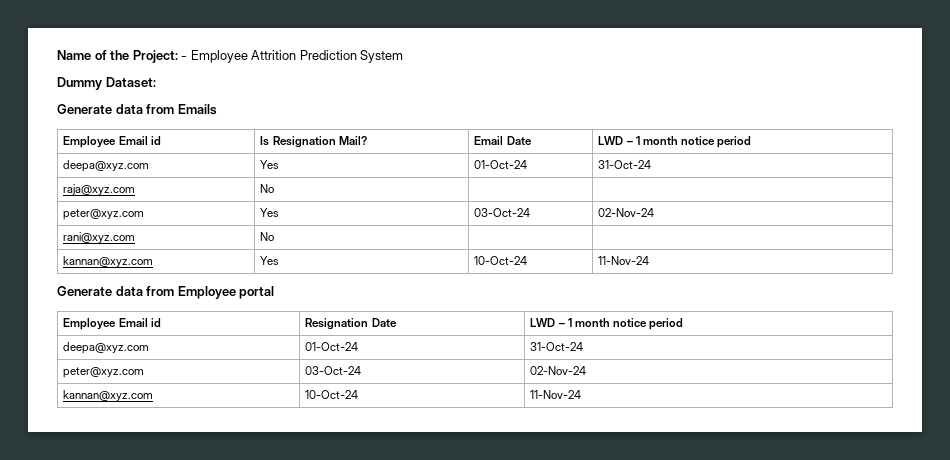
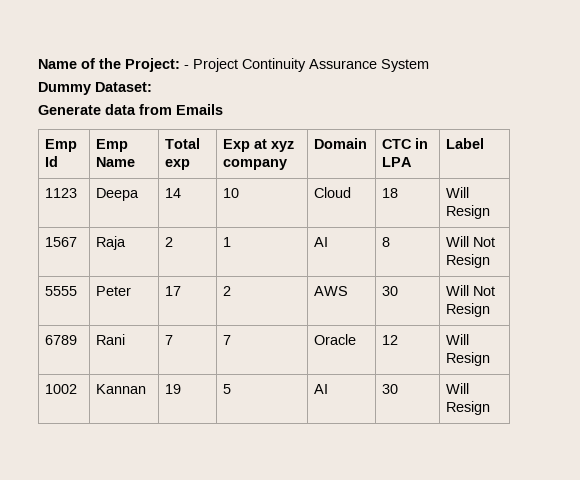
[190,50,357,63] Employee Attrition Prediction -> [193,58,377,72] Project Continuity Assurance
[63,136,161,148] [260,136,367,148] [474,136,532,145] [598,136,751,148] [63,160,150,172] [260,160,280,169] [474,160,528,169] [598,160,652,169] [63,184,136,195] [260,184,275,193] [63,209,145,220] [260,208,280,217] [474,208,531,217] [598,208,655,217] [63,232,136,243] [260,232,275,241] [63,256,154,267] [260,256,280,265] [474,256,528,265] [598,256,650,265] [57,286,275,299] [63,318,161,330] [305,318,397,330] [530,318,683,330] [63,342,150,354] [305,342,359,351] [530,342,584,351] [63,367,145,378] [305,366,362,375] [530,366,587,375] [63,390,154,401] [305,390,359,399] [530,390,582,399] Employee Email id | Is Resignation Mail? | Email Date | LWD – 1 month notice period // deepa@xyz.com | Yes | 01-Oct-24 | 31-Oct-24 // raja@xyz.com | No | | // peter@xyz.com | Yes | 03-Oct-24 | 02-Nov-24 // rani@xyz.com | No | | // kannan@xyz.com | Yes | 10-Oct-24 | 11-Nov-24 // Generate data from Employee portal // Employee Email id | Resignation Date | LWD – 1 month notice period // deepa@xyz.com | 01-Oct-24 | 31-Oct-24 // peter@xyz.com | 03-Oct-24 | 02-Nov-24 // kannan@xyz.com | 10-Oct-24 | 11-Nov-24 -> [45,139,78,152] [45,156,59,167] [96,139,129,152] [96,157,136,167] [165,138,201,149] [165,159,191,170] [223,139,295,152] [223,159,288,170] [314,138,368,149] [382,138,429,149] [382,157,413,167] [446,138,485,149] [45,188,78,198] [96,188,140,201] [165,188,182,198] [223,188,240,198] [314,187,352,198] [382,188,399,198] [446,187,470,198] [446,205,491,219] [45,237,78,247] [96,236,127,250] [165,237,174,247] [223,237,232,247] [314,237,329,247] [382,237,391,247] [446,236,496,247] [446,254,491,268] [45,286,78,296] [96,286,132,296] [165,286,182,296] [223,286,232,296] [314,286,349,296] [382,286,399,296] [446,285,496,296] [446,303,491,317] [45,335,78,345] [96,334,126,345] [165,335,174,345] [223,335,232,345] [314,334,357,345] [382,335,399,345] [446,334,470,345] [446,352,491,366] [45,384,78,394] [96,384,147,394] [165,384,182,394] [223,384,232,394] [314,384,329,394] [382,384,399,394] [446,383,470,394] [446,401,491,415] Emp Id | Emp Name | Total exp | Exp at xyz company | Domain | CTC in LPA | Label // 1123 | Deepa | 14 | 10 | Cloud | 18 | Will Resign // 1567 | Raja | 2 | 1 | AI | 8 | Will Not Resign // 5555 | Peter | 17 | 2 | AWS | 30 | Will Not Resign // 6789 | Rani | 7 | 7 | Oracle | 12 | Will Resign // 1002 | Kannan | 19 | 5 | AI | 30 | Will Resign

